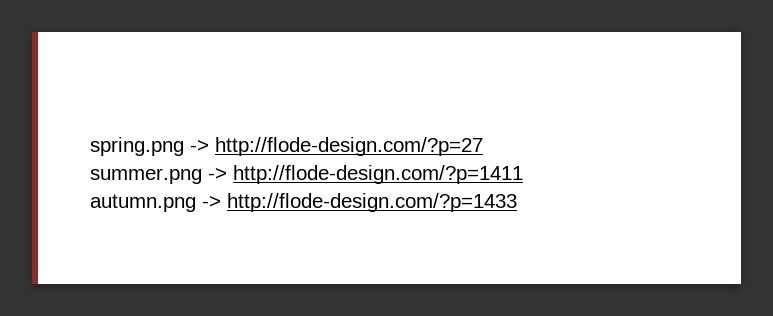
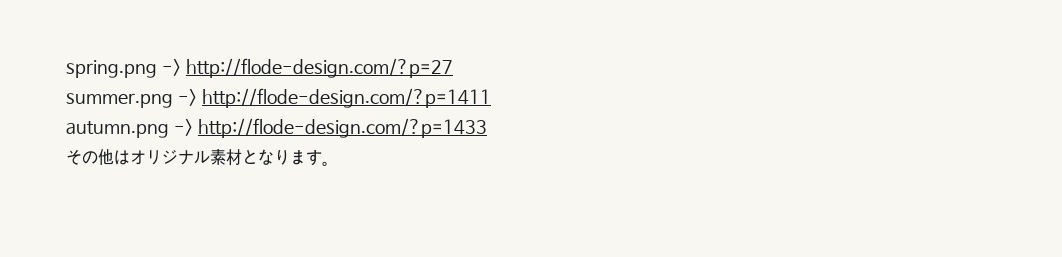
(517, 202) none -> [66,148,330,166] // その他はオリジナル素材となります。

